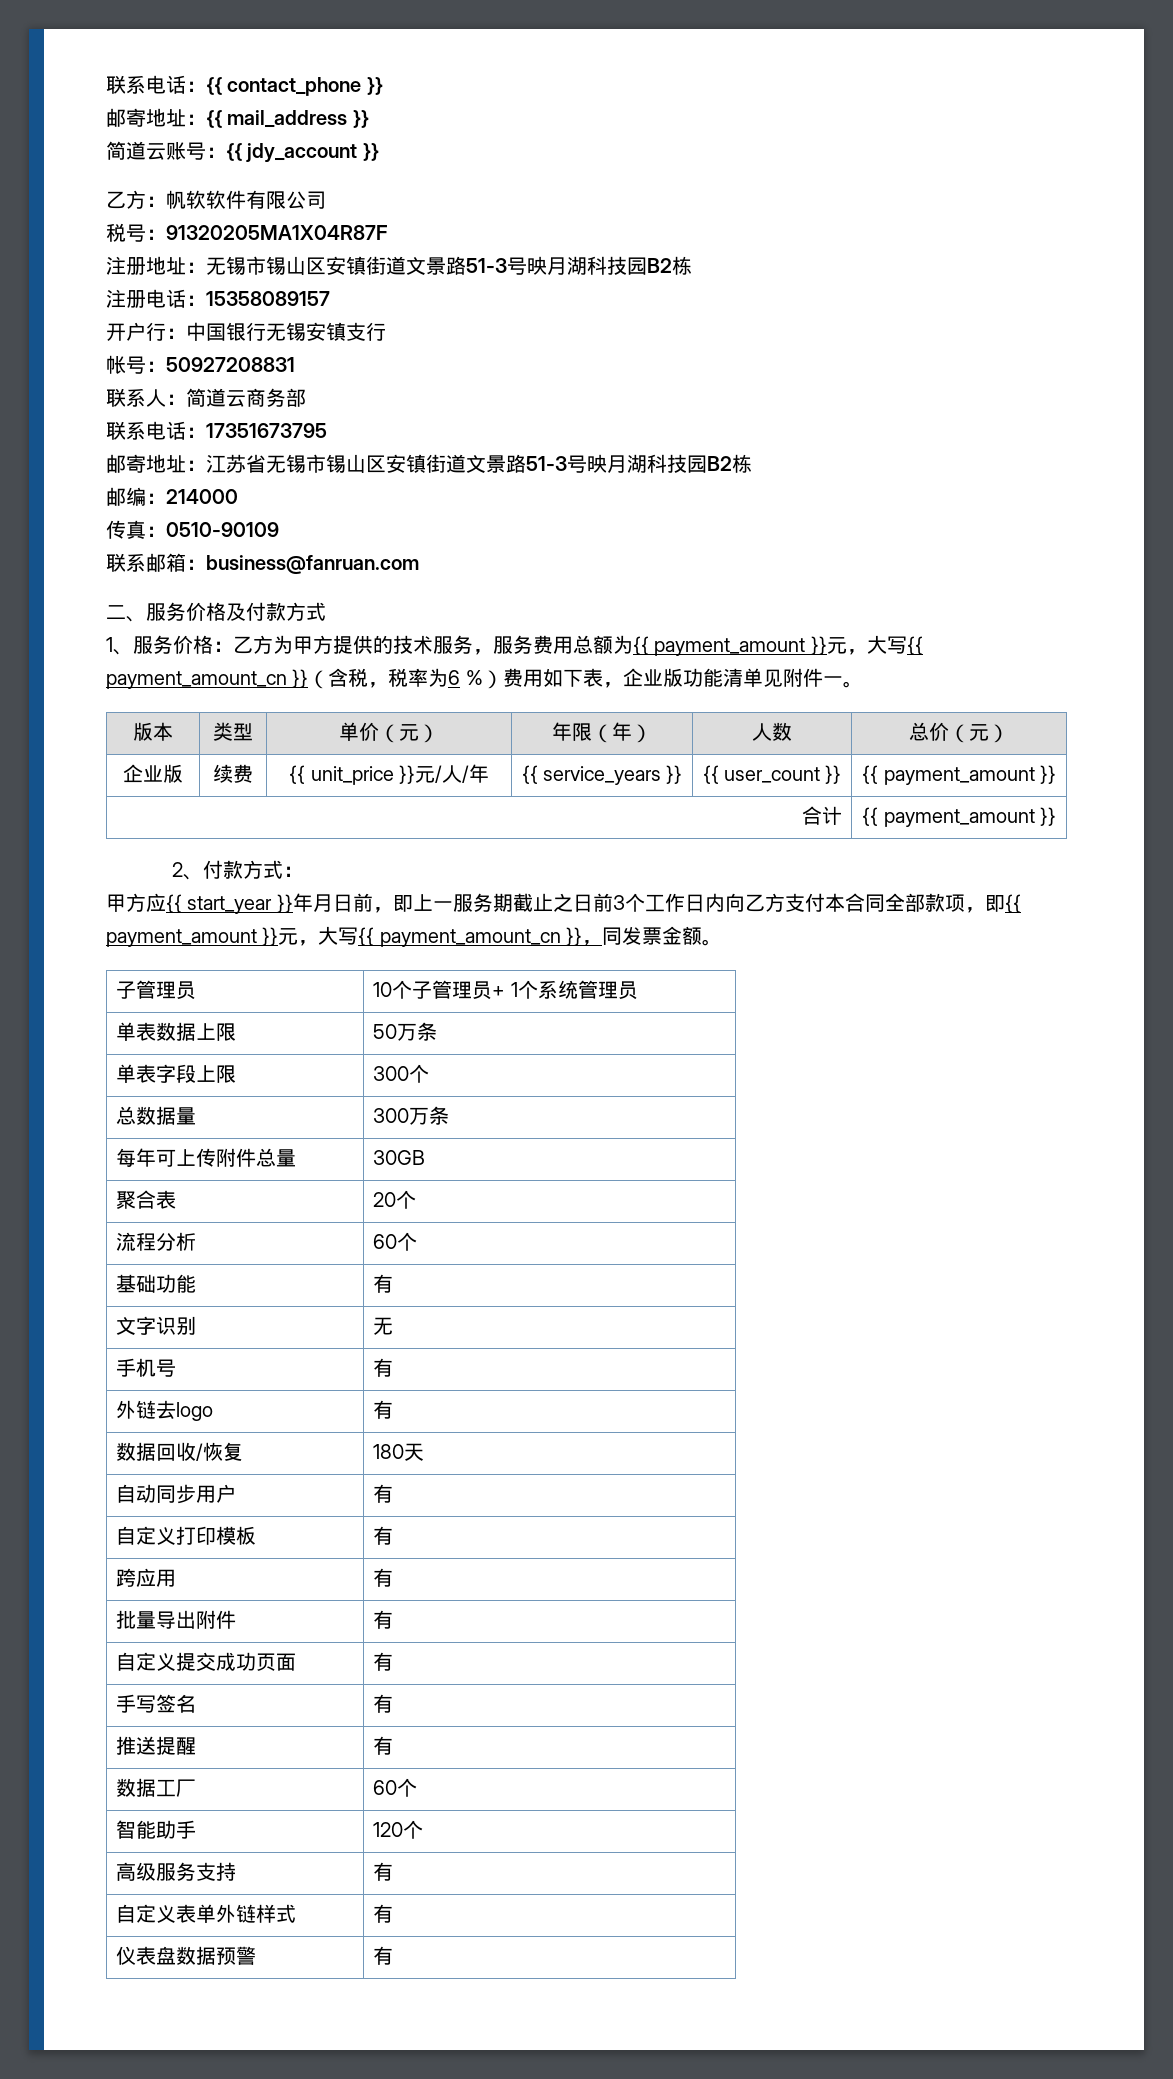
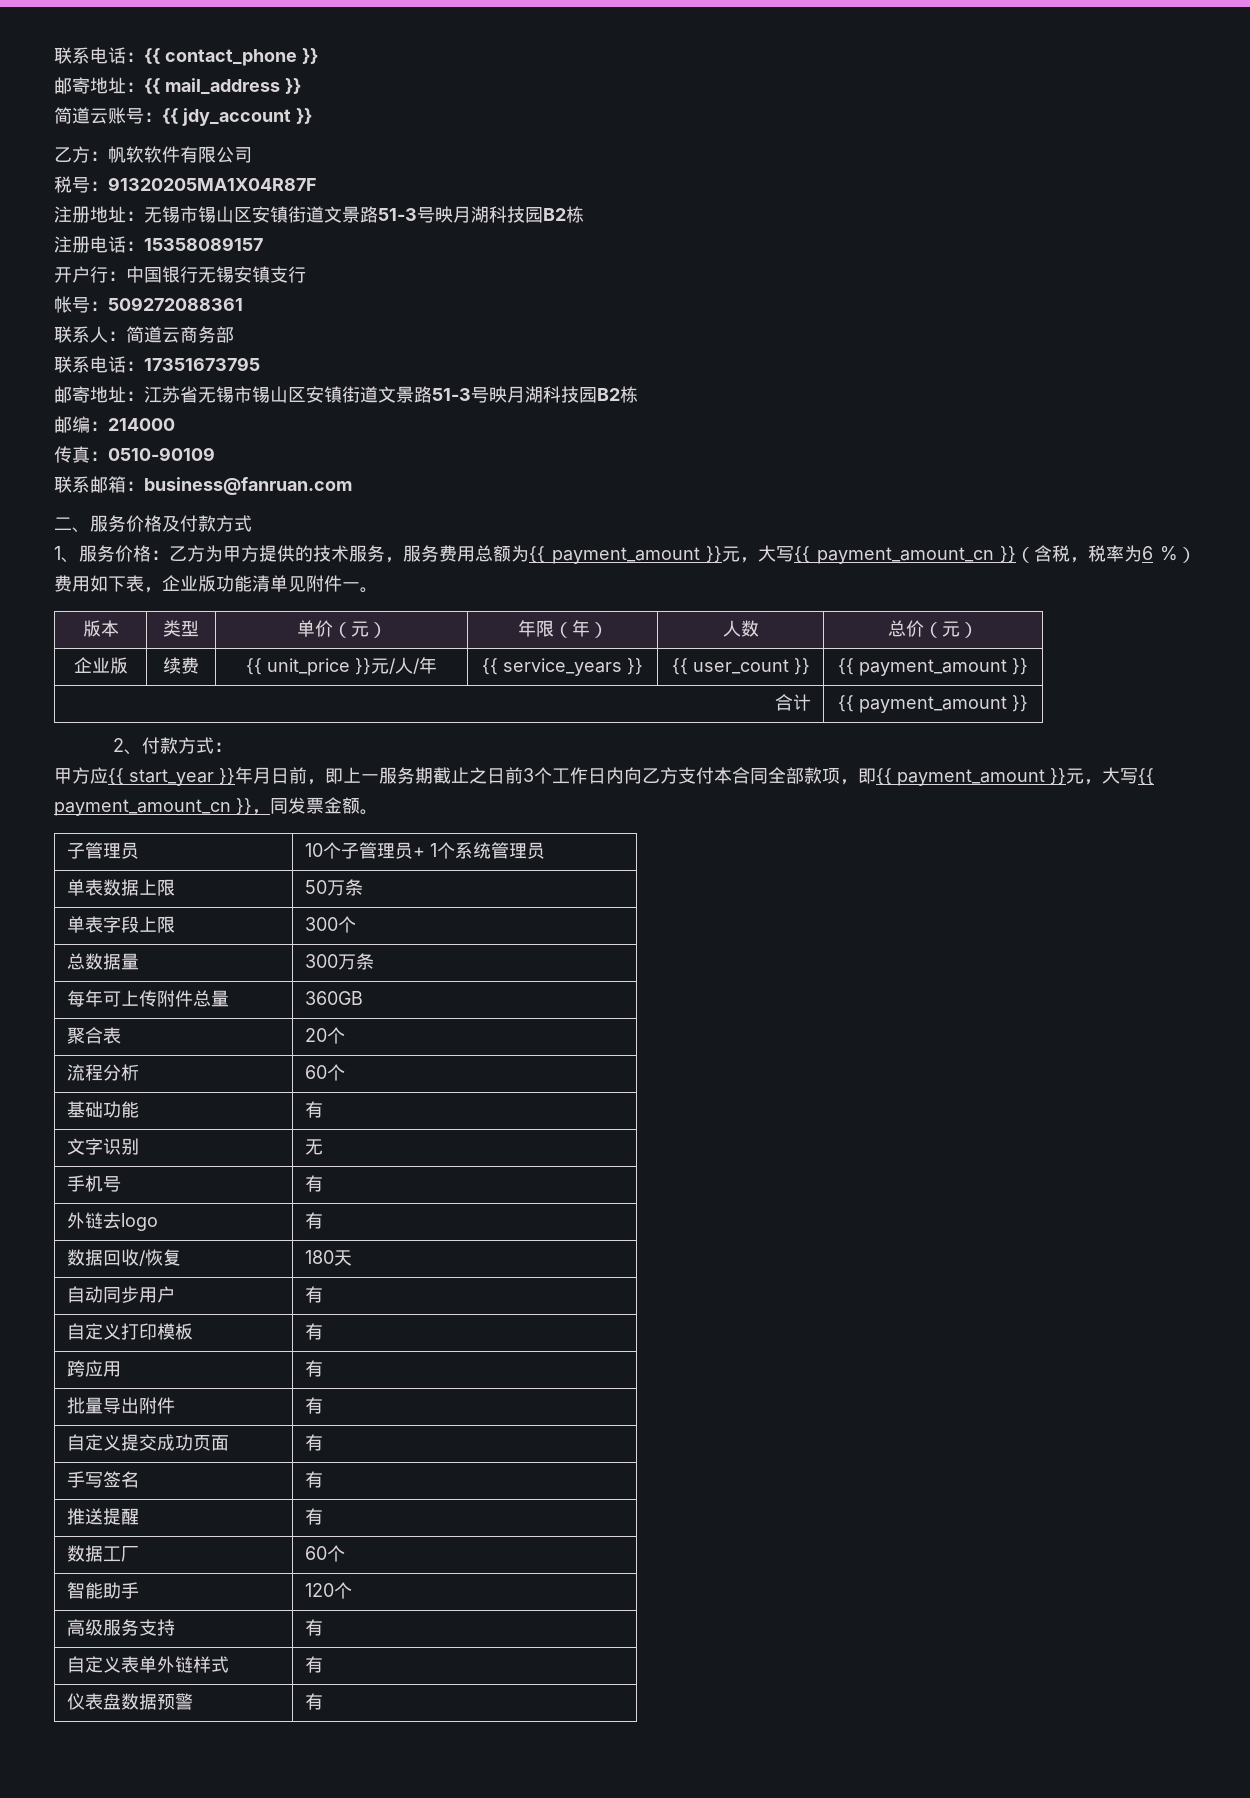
[166,357,295,372] 50927208831 -> [108,297,243,311] 509272088361
[373,1150,426,1165] 30GB -> [304,991,363,1005] 360GB

